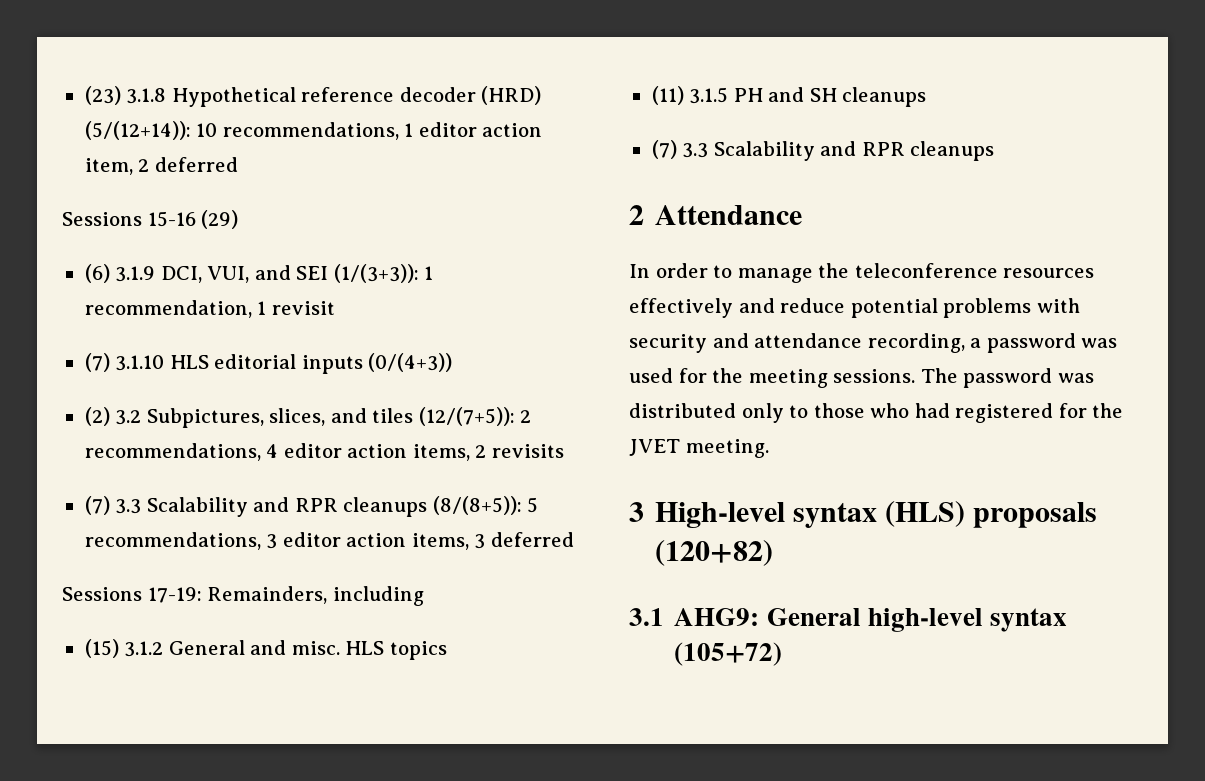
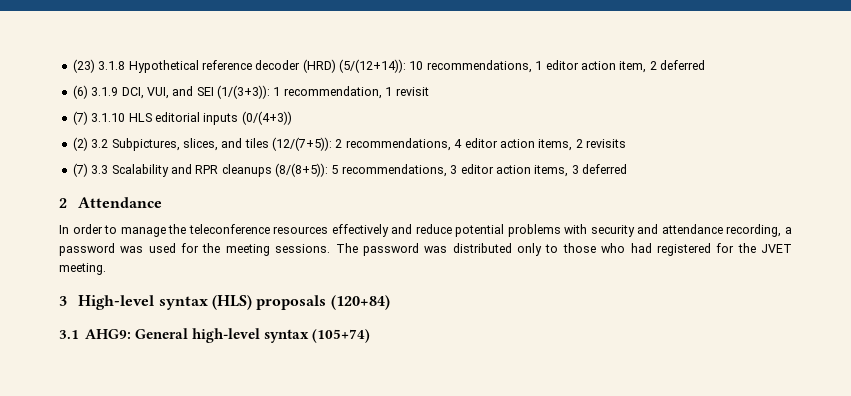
[62,210,239,229] // Sessions 15-16 (29) -> (705, 65) none
[62,586,424,606] [84,639,447,660] [651,86,927,107] [651,140,995,161] // Sessions 17-19: Remainders, including // (15) 3.1.2 General and misc. HLS topics // (11) 3.1.5 PH and SH cleanups // (7) 3.3 Scalability and RPR cleanups -> (627, 169) none
[655,540,774,566] (120+82) -> [330,295,390,310] (120+84)
[674,642,783,666] (105+72) -> [312,329,371,343] (105+74)

